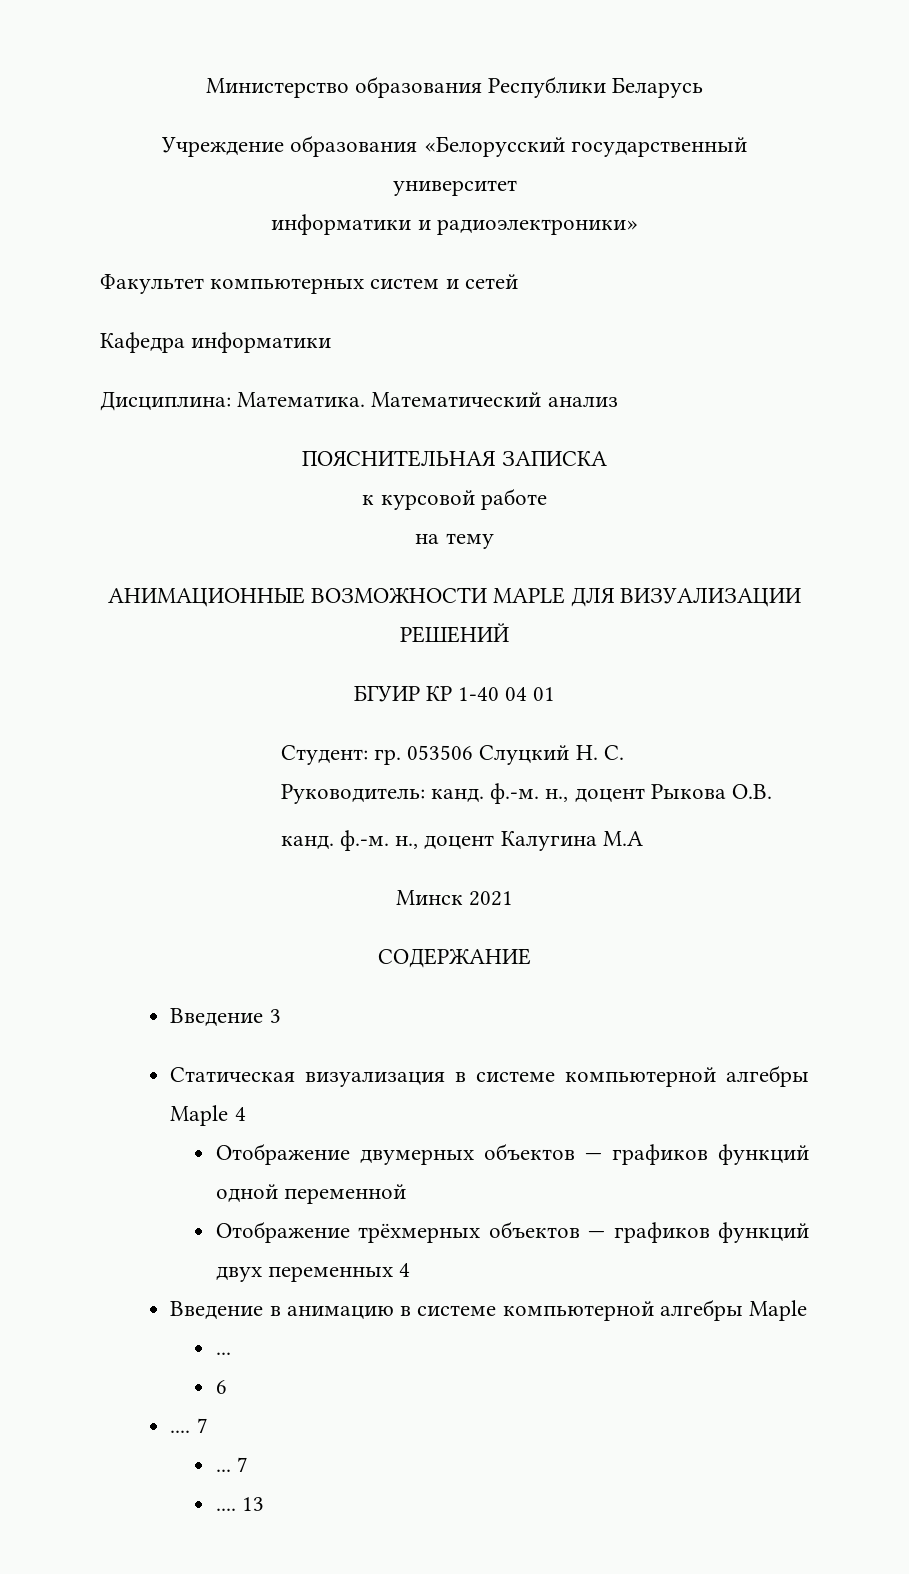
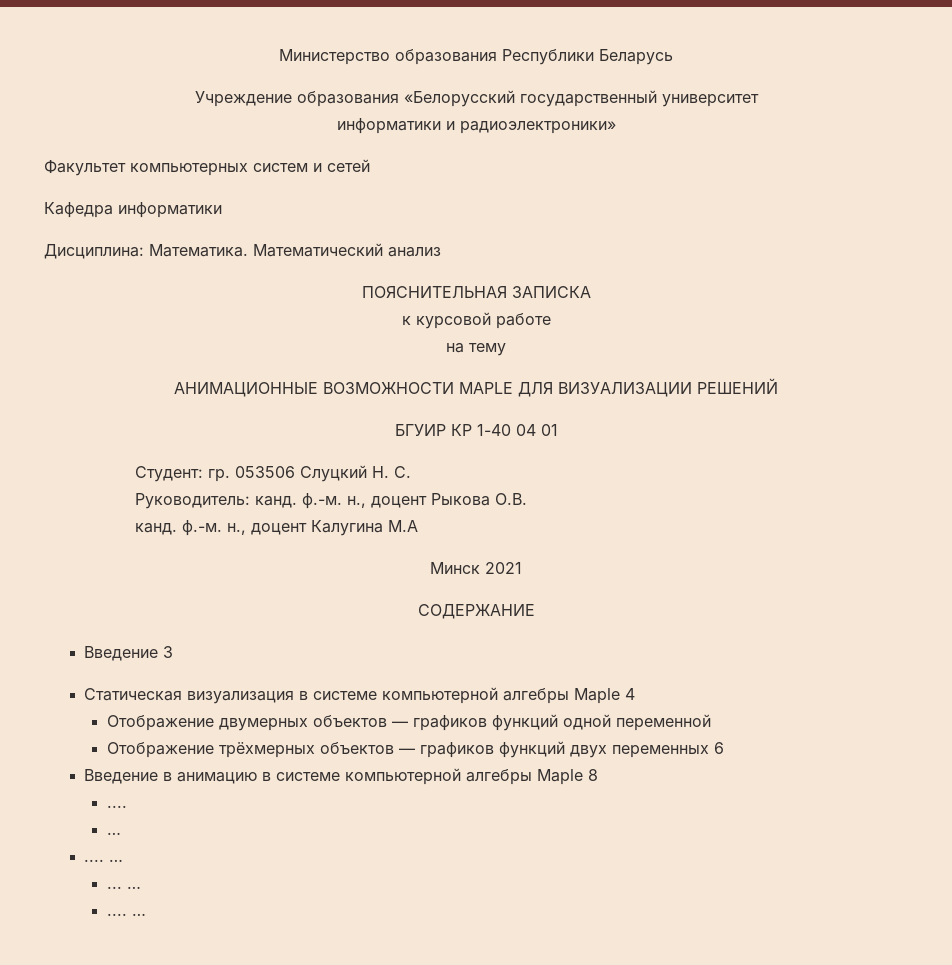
[399,1263,411,1277] 4 -> [713,742,724,754] 6
[215,1352,231,1355] [215,1380,227,1394] [170,1418,208,1433] [215,1457,248,1472] [215,1497,264,1511] // ... // 6 // .... 7 // ... 7 // .... 13 -> [588,769,599,781] [106,805,127,808] [106,832,121,835] [84,859,124,862] [106,886,141,889] [106,913,146,916] 8 // .... // … // .... … // ... … // .... …

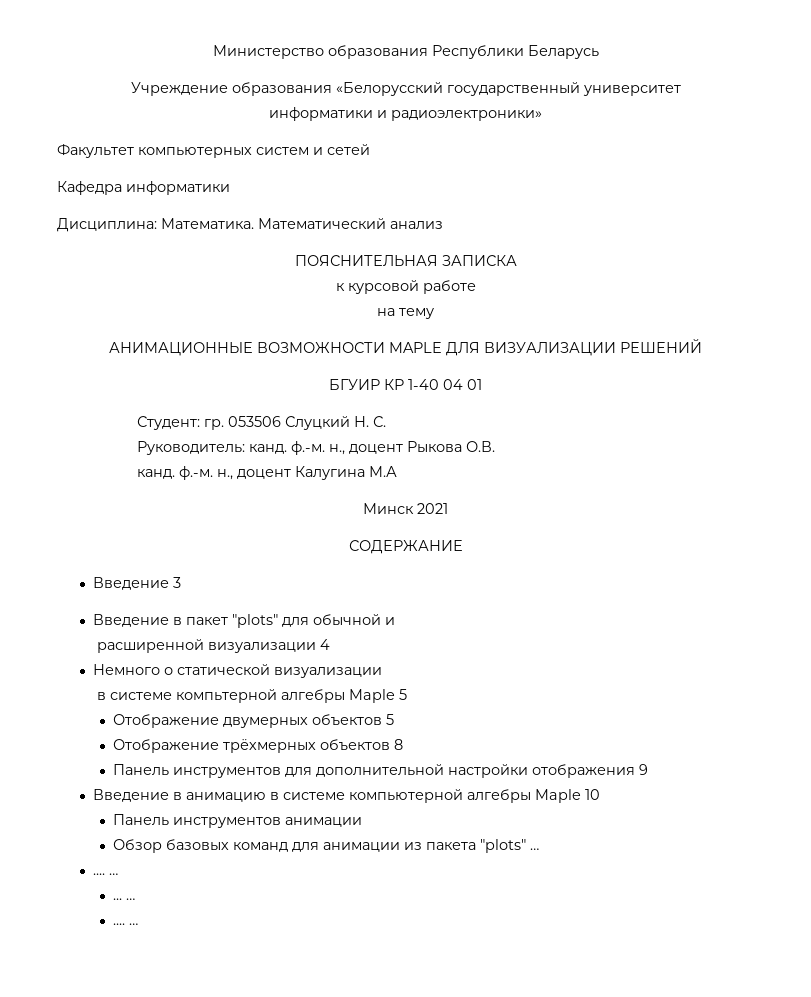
[84,687,636,704] Статическая визуализация в системе компьютерной алгебры Maple 4 -> [92,614,395,628] [96,639,330,653] [92,664,382,678] [96,689,407,703] Введение в пакет "plots" для обычной и // расширенной визуализации 4 // Немного о статической визуализации // в системе компьтерной алгебры Maple 5
[391,714,711,731] [106,741,724,758] — графиков функций одной переменной // Отображение трёхмерных объектов — графиков функций двух переменных 6 -> [385,714,394,725] [112,739,403,753] [112,764,648,778] 5 // Отображение трёхмерных объектов 8 // Панель инструментов для дополнительной настройки отображения 9
[588,769,599,781] [106,805,127,808] 8 // .... // -> [584,789,600,800] [112,814,362,828] [112,839,526,853] 10 // Панель инструментов анимации // Обзор базовых команд для анимации из пакета "plots"

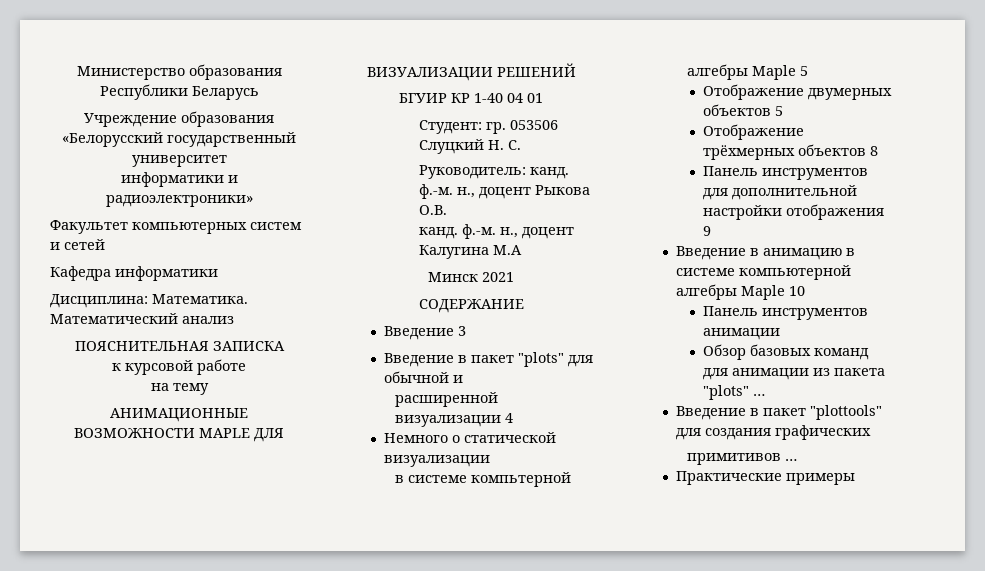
[92,873,118,875] [112,898,135,900] [112,923,138,925] .... … // ... … // .... … -> [676,405,883,420] [676,425,872,440] [686,453,797,465] [676,471,856,485] Введение в пакет "plottools" для создания графических // примитивов … // Практические примеры

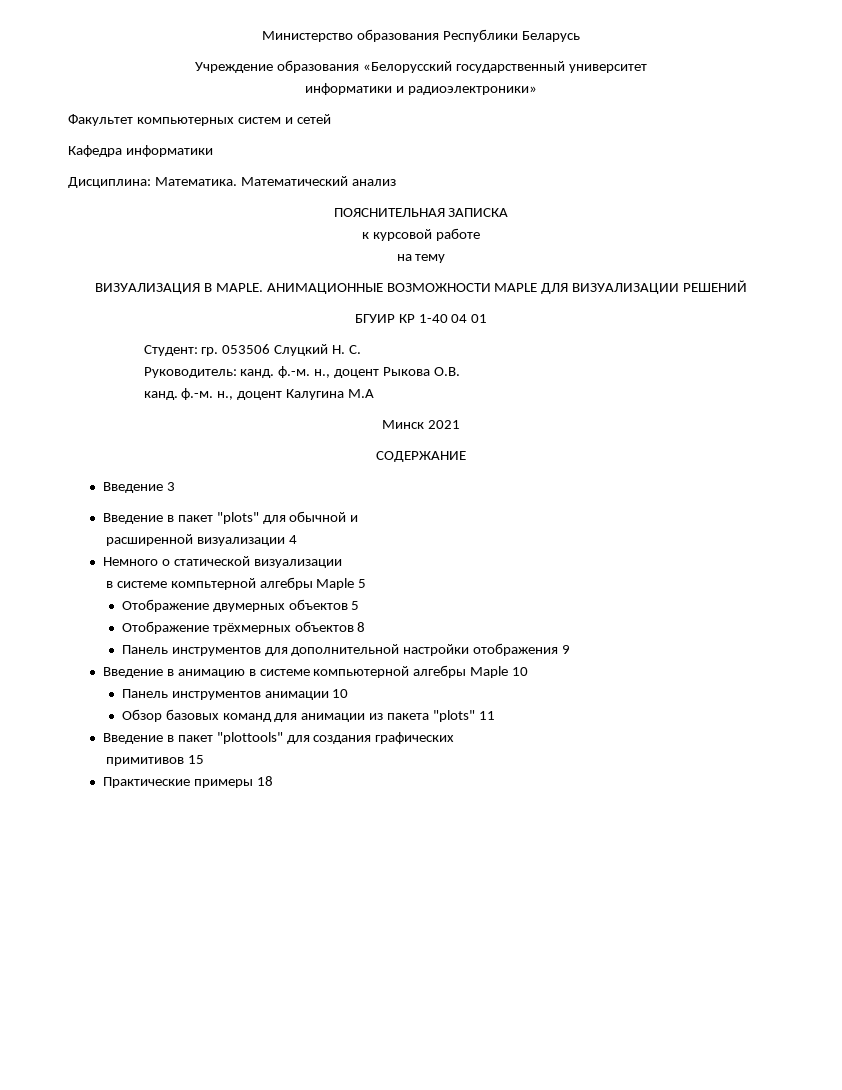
(209, 389) none -> [94,283,263,294] ВИЗУАЛИЗАЦИЯ В MAPLE.
(780, 334) none -> [332,689,349,698] 10
[752,394,765,396] … -> [479,711,496,720] 11
[784,459,797,461] … -> [187,755,204,764] 15
(856, 479) none -> [256,776,273,786] 18

